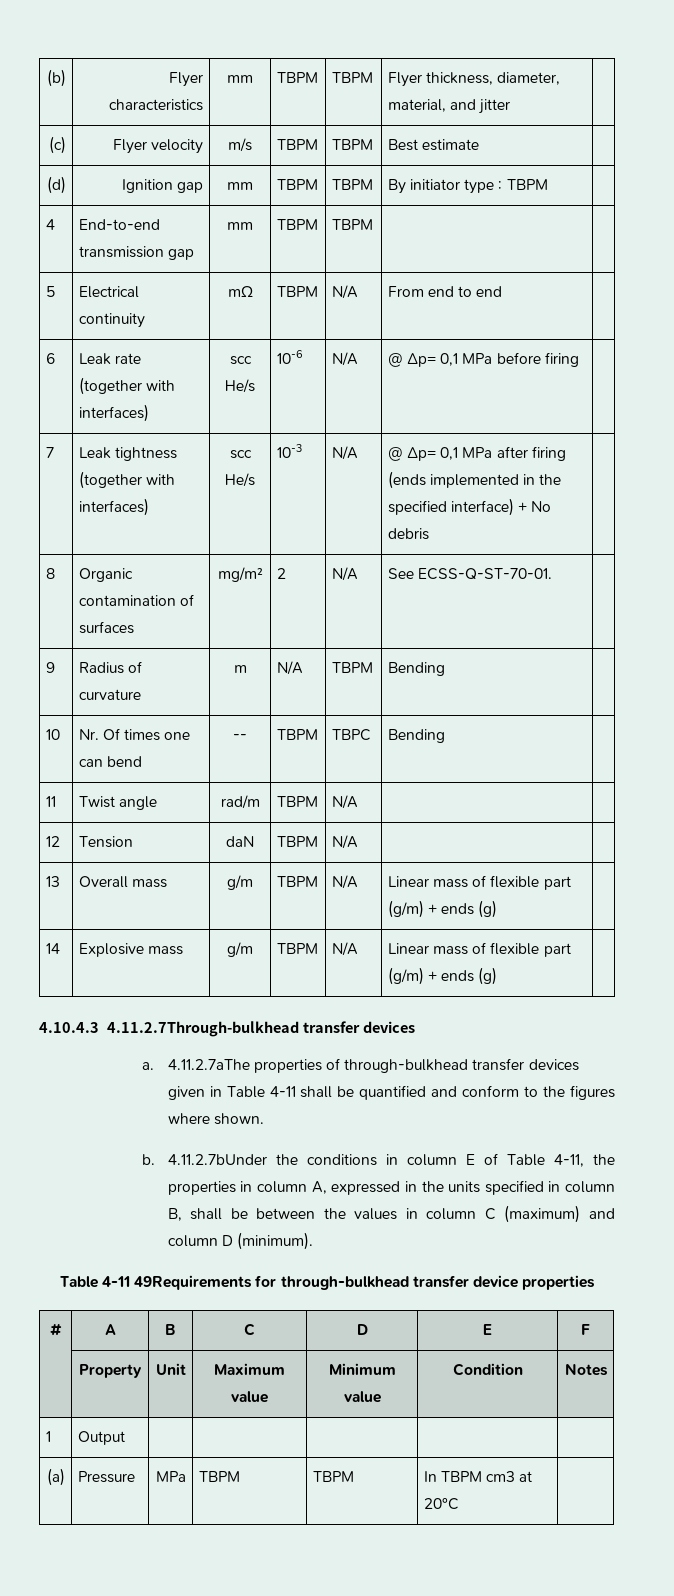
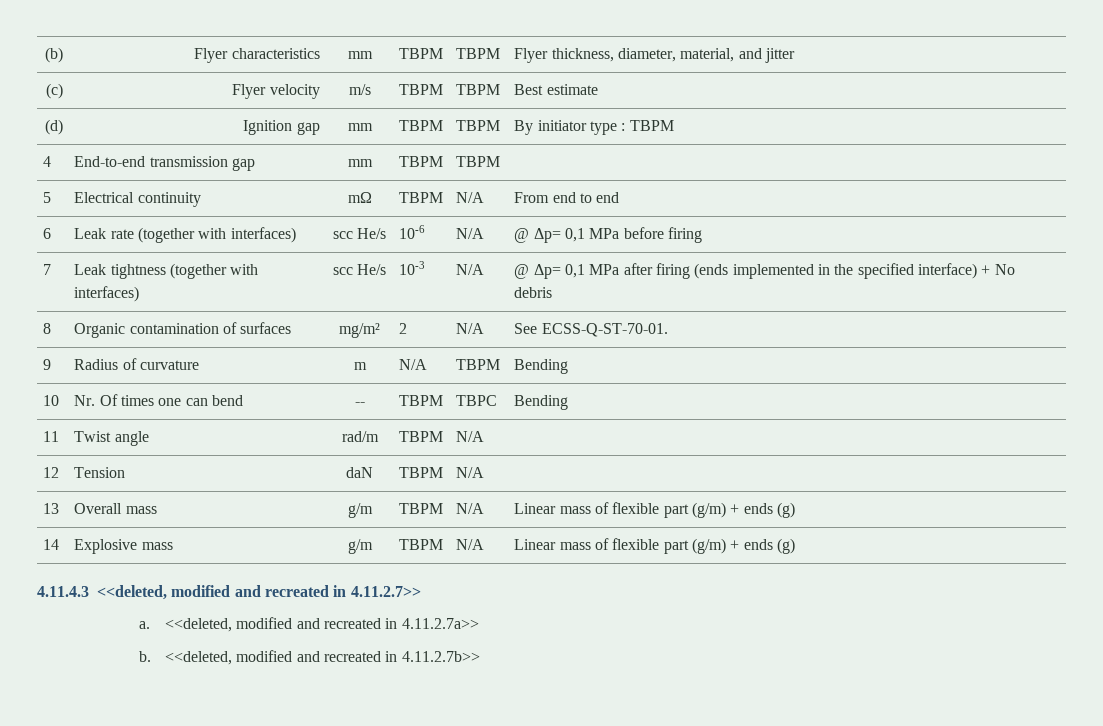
[39,1021,415,1037] [142,1058,579,1073] [167,1085,615,1100] [167,1113,264,1125] [142,1153,615,1167] [167,1180,616,1195] [167,1205,615,1223] [167,1232,314,1250] [59,1275,596,1290] [49,1323,62,1336] [104,1324,116,1335] [165,1324,176,1335] [244,1323,255,1336] [356,1324,368,1335] [483,1324,492,1335] [581,1324,590,1335] [79,1364,142,1378] [155,1363,186,1375] [214,1363,285,1375] [231,1391,268,1403] [328,1363,396,1375] [343,1391,381,1403] [452,1363,523,1376] [564,1364,608,1376] [45,1431,51,1442] [77,1431,125,1445] [47,1468,66,1486] [77,1471,135,1483] [155,1471,186,1482] [198,1471,240,1482] [312,1471,354,1482] [423,1471,533,1482] [423,1498,459,1510] 4.10.4.3 4.11.2.7Through-bulkhead transfer devices // a. 4.11.2.7aThe properties of through-bulkhead transfer devices given in Table 4-11 shall be quantified and conform to the figures where shown. // b. 4.11.2.7bUnder the conditions in column E of Table 4-11, the properties in column A, expressed in the units specified in column B, shall be between the values in column C (maximum) and column D (minimum). // Table 4-11 49Requirements for through-bulkhead transfer device properties // # | A | B | C | D | E | F // | Property | Unit | Maximum value | Minimum value | Condition | Notes // 1 | Output | | | | | // (a) | Pressure | MPa | TBPM | TBPM | In TBPM cm3 at 20°C | -> [37,585,421,600] [139,617,479,632] [139,650,480,665] 4.11.4.3 <<deleted, modified and recreated in 4.11.2.7>> // a. <<deleted, modified and recreated in 4.11.2.7a>> // b. <<deleted, modified and recreated in 4.11.2.7b>>

